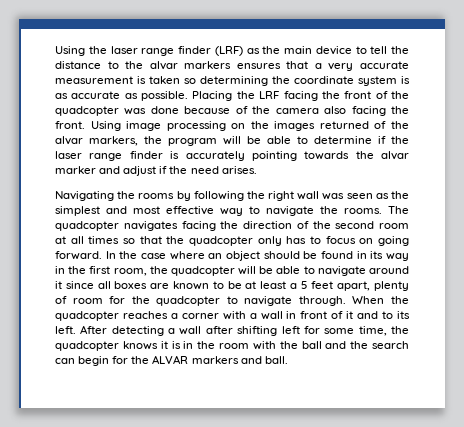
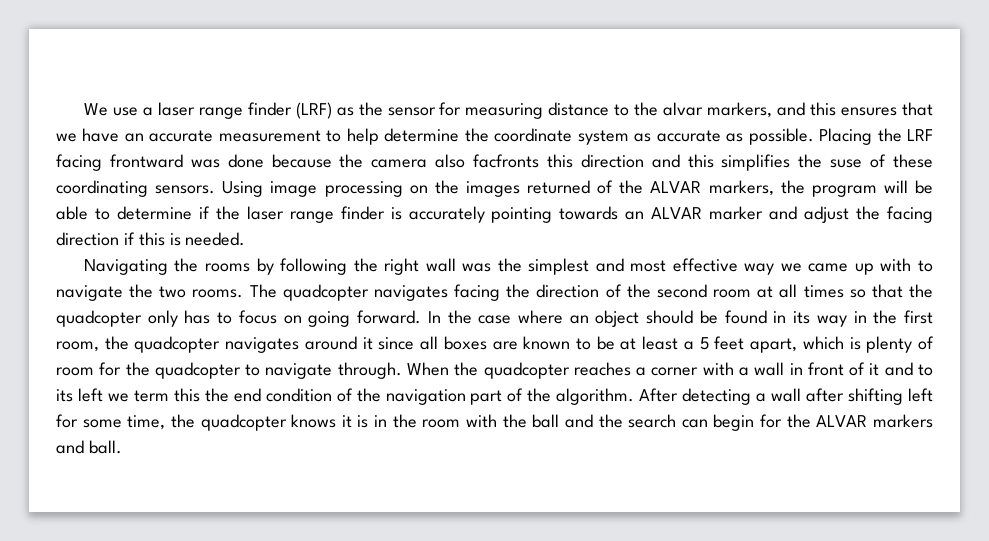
[55,46,107,56] Using the -> [83,103,153,116] We use a
[284,46,409,55] [55,61,409,71] [55,76,268,86] main device to tell the distance to the alvar markers ensures that a very accurate measurement is taken so determining -> [387,102,934,119] [56,128,460,145] sensor for measuring distance to the alvar markers, and this ensures that we have an accurate measurement to help determine
[401,76,410,84] is -> (629, 137) none
[321,91,410,99] [55,106,119,116] the front of the quadcopter -> [109,154,183,168] frontward
[235,106,248,114] of -> (332, 161) none
[351,106,410,116] [55,121,85,129] facing the front. -> [473,154,933,171] [56,180,216,197] facfronts this direction and this simplifies the suse of these coordinating sensors.
[55,136,83,145] alvar -> [650,181,702,193] ALVAR
[355,151,409,160] the alvar -> [625,207,703,220] an ALVAR
[159,166,257,174] if the need arises. -> [856,206,934,223] [56,232,246,246] the facing direction if this is needed.
[346,193,389,199] seen as -> (492, 267) none
(243, 212) none -> [780,258,912,275] we came up with
(338, 210) none -> [159,286,187,298] two
[238,266,366,276] will be able to navigate -> [225,337,300,353] navigates
(371, 286) none -> [802,336,861,350] which is
[55,326,76,334] left. -> [77,388,635,405] left we term this the end condition of the navigation part of the algorithm.

